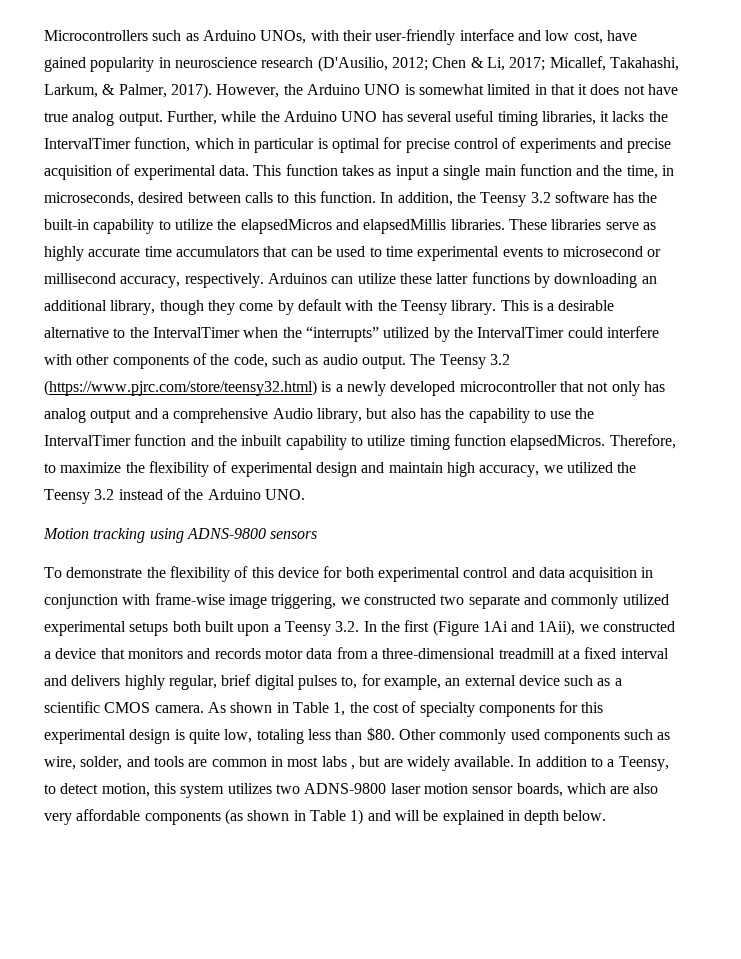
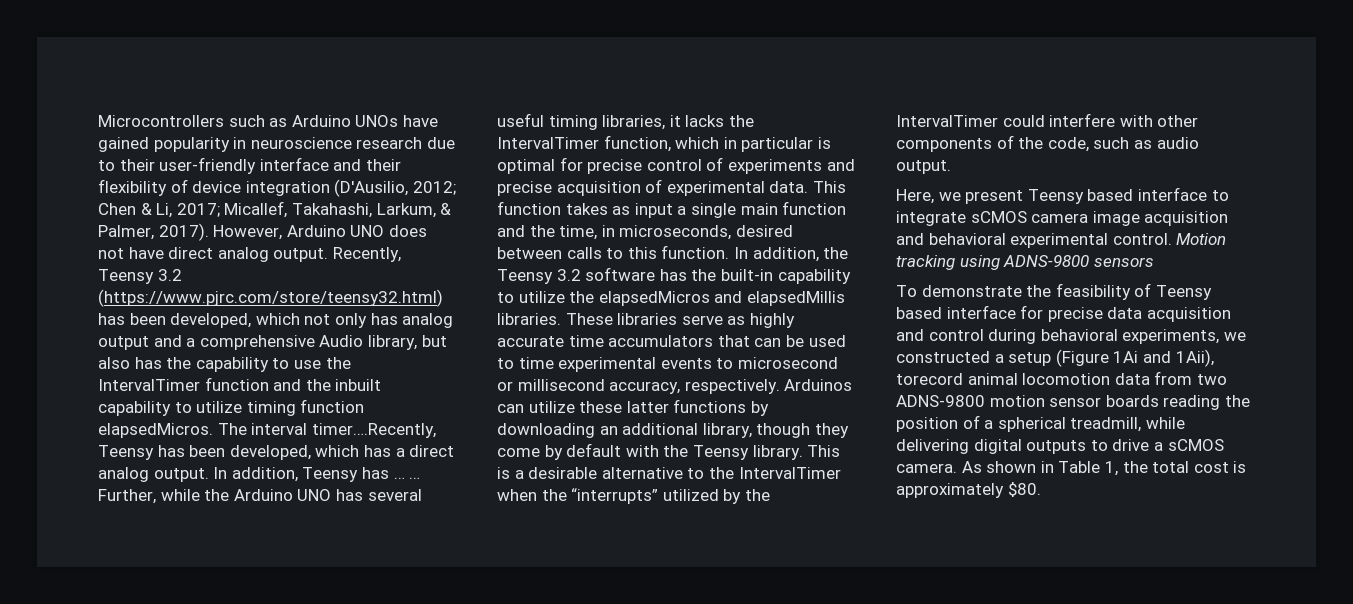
[260,29,603,45] UNOs, with their user-friendly interface and low cost, -> [355,115,399,127] UNOs
(314, 62) none -> [426,137,455,149] [98,157,401,174] [98,179,330,196] due to their user-friendly interface and their flexibility of device integration
[283,84,588,95] the Arduino UNO is somewhat limited in that it -> [286,225,385,237] Arduino UNO
[44,111,163,126] true analog output. -> [168,247,401,262] [98,269,182,284] [98,289,443,307] [98,313,454,328] [98,335,447,350] [98,357,351,372] [98,377,382,391] [98,399,365,416] [98,423,436,438] [98,445,455,460] [98,467,421,482] direct analog output. Recently, Teensy 3.2 (https://www.pjrc.com/store/teensy32.html) has been developed, which not only has analog output and a comprehensive Audio library, but also has the capability to use the IntervalTimer function and the inbuilt capability to utilize timing function elapsedMicros. The interval timer….Recently, Teensy has been developed, which has a direct analog output. In addition, Teensy has … …
[410,354,510,369] [44,380,665,396] [44,408,595,423] [44,434,676,450] [44,461,637,477] [44,488,305,504] The Teensy 3.2 (https://www.pjrc.com/store/teensy32.html) is a newly developed microcontroller that not only has analog output and a comprehensive Audio library, but also has the capability to use the IntervalTimer function and the inbuilt capability to utilize timing function elapsedMicros. Therefore, to maximize the flexibility of experimental design and maintain high accuracy, we utilized the Teensy 3.2 instead of the Arduino UNO. // -> [896,187,1229,204] [896,211,1229,226] [896,233,1172,248] // Here, we present Teensy based interface to integrate sCMOS camera image acquisition and behavioral experimental control.
[169,566,654,582] [44,593,669,609] [44,620,676,636] [44,647,669,659] [44,674,622,690] [44,701,151,713] flexibility of this device for both experimental control and data acquisition in conjunction with frame-wise image triggering, we constructed two separate and commonly utilized experimental setups both built upon a Teensy 3.2. In the first (Figure 1Ai and 1Aii), we constructed a device that monitors and records motor data from a three-dimensional treadmill at a fixed interval and delivers highly regular, brief digital pulses to, for example, an external device such as a scientific CMOS -> [1055,283,1212,300] [896,305,1231,322] [896,329,1246,344] [896,349,1214,367] [896,371,1227,385] [896,395,1250,410] [896,415,1185,432] [896,439,1224,454] feasibility of Teensy based interface for precise data acquisition and control during behavioral experiments, we constructed a setup (Figure 1Ai and 1Aii), torecord animal locomotion data from two ADNS-9800 motion sensor boards reading the position of a spherical treadmill, while delivering digital outputs to drive a sCMOS
[372,701,604,717] [44,727,671,744] [44,756,669,771] [44,783,659,798] [44,809,607,825] cost of specialty components for this experimental design is quite low, totaling less than $80. Other commonly used components such as wire, solder, and tools are common in most labs , but are widely available. In addition to a Teensy, to detect motion, this system utilizes two ADNS-9800 laser motion sensor boards, which are also very affordable components (as shown in Table 1) and will be explained in depth below. -> [1152,461,1247,473] [896,482,1041,498] total cost is approximately $80.

